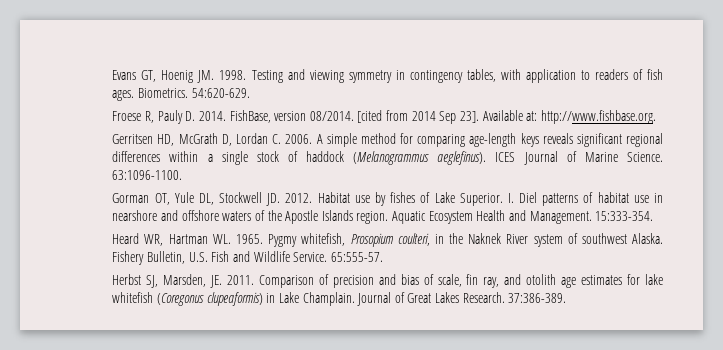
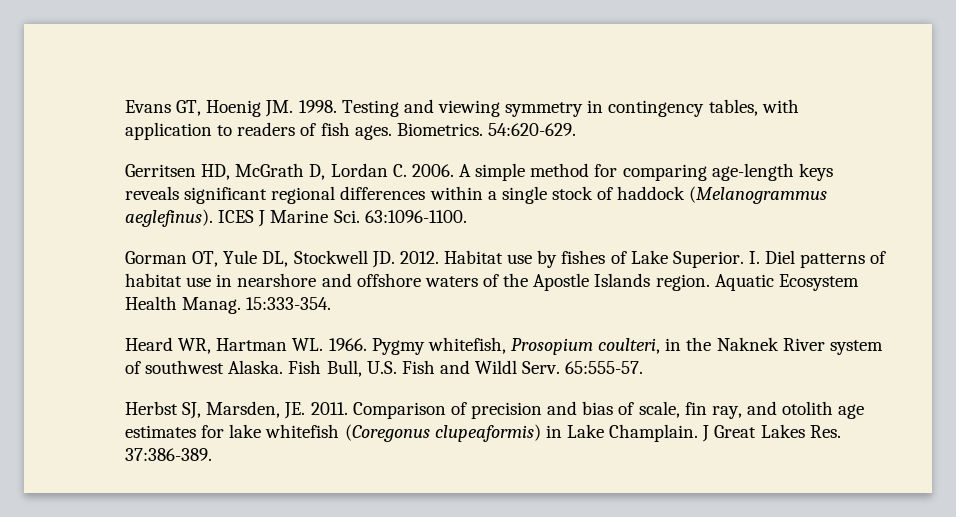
[112,110,656,124] // Froese R, Pauly D. 2014. FishBase, version 08/2014. [cited from 2014 Sep 23]. Available at: http://www.fishbase.org. -> (576, 129) none
[523,151,663,165] Journal of Marine Science. -> [258,210,360,227] J Marine Sci.
[509,210,592,224] and Management. -> [182,297,242,314] Manag.
[235,234,263,244] 1965. -> [328,338,367,351] 1966.
[112,251,185,265] Fishery Bulletin, -> [288,360,362,377] Fish Bull,
[253,251,328,262] Wildlife Service. -> [475,360,561,374] Wildl Serv.
[357,292,405,306] Journal of -> [702,425,710,442] J
[462,292,505,303] Research. -> [809,425,841,438] Res.

